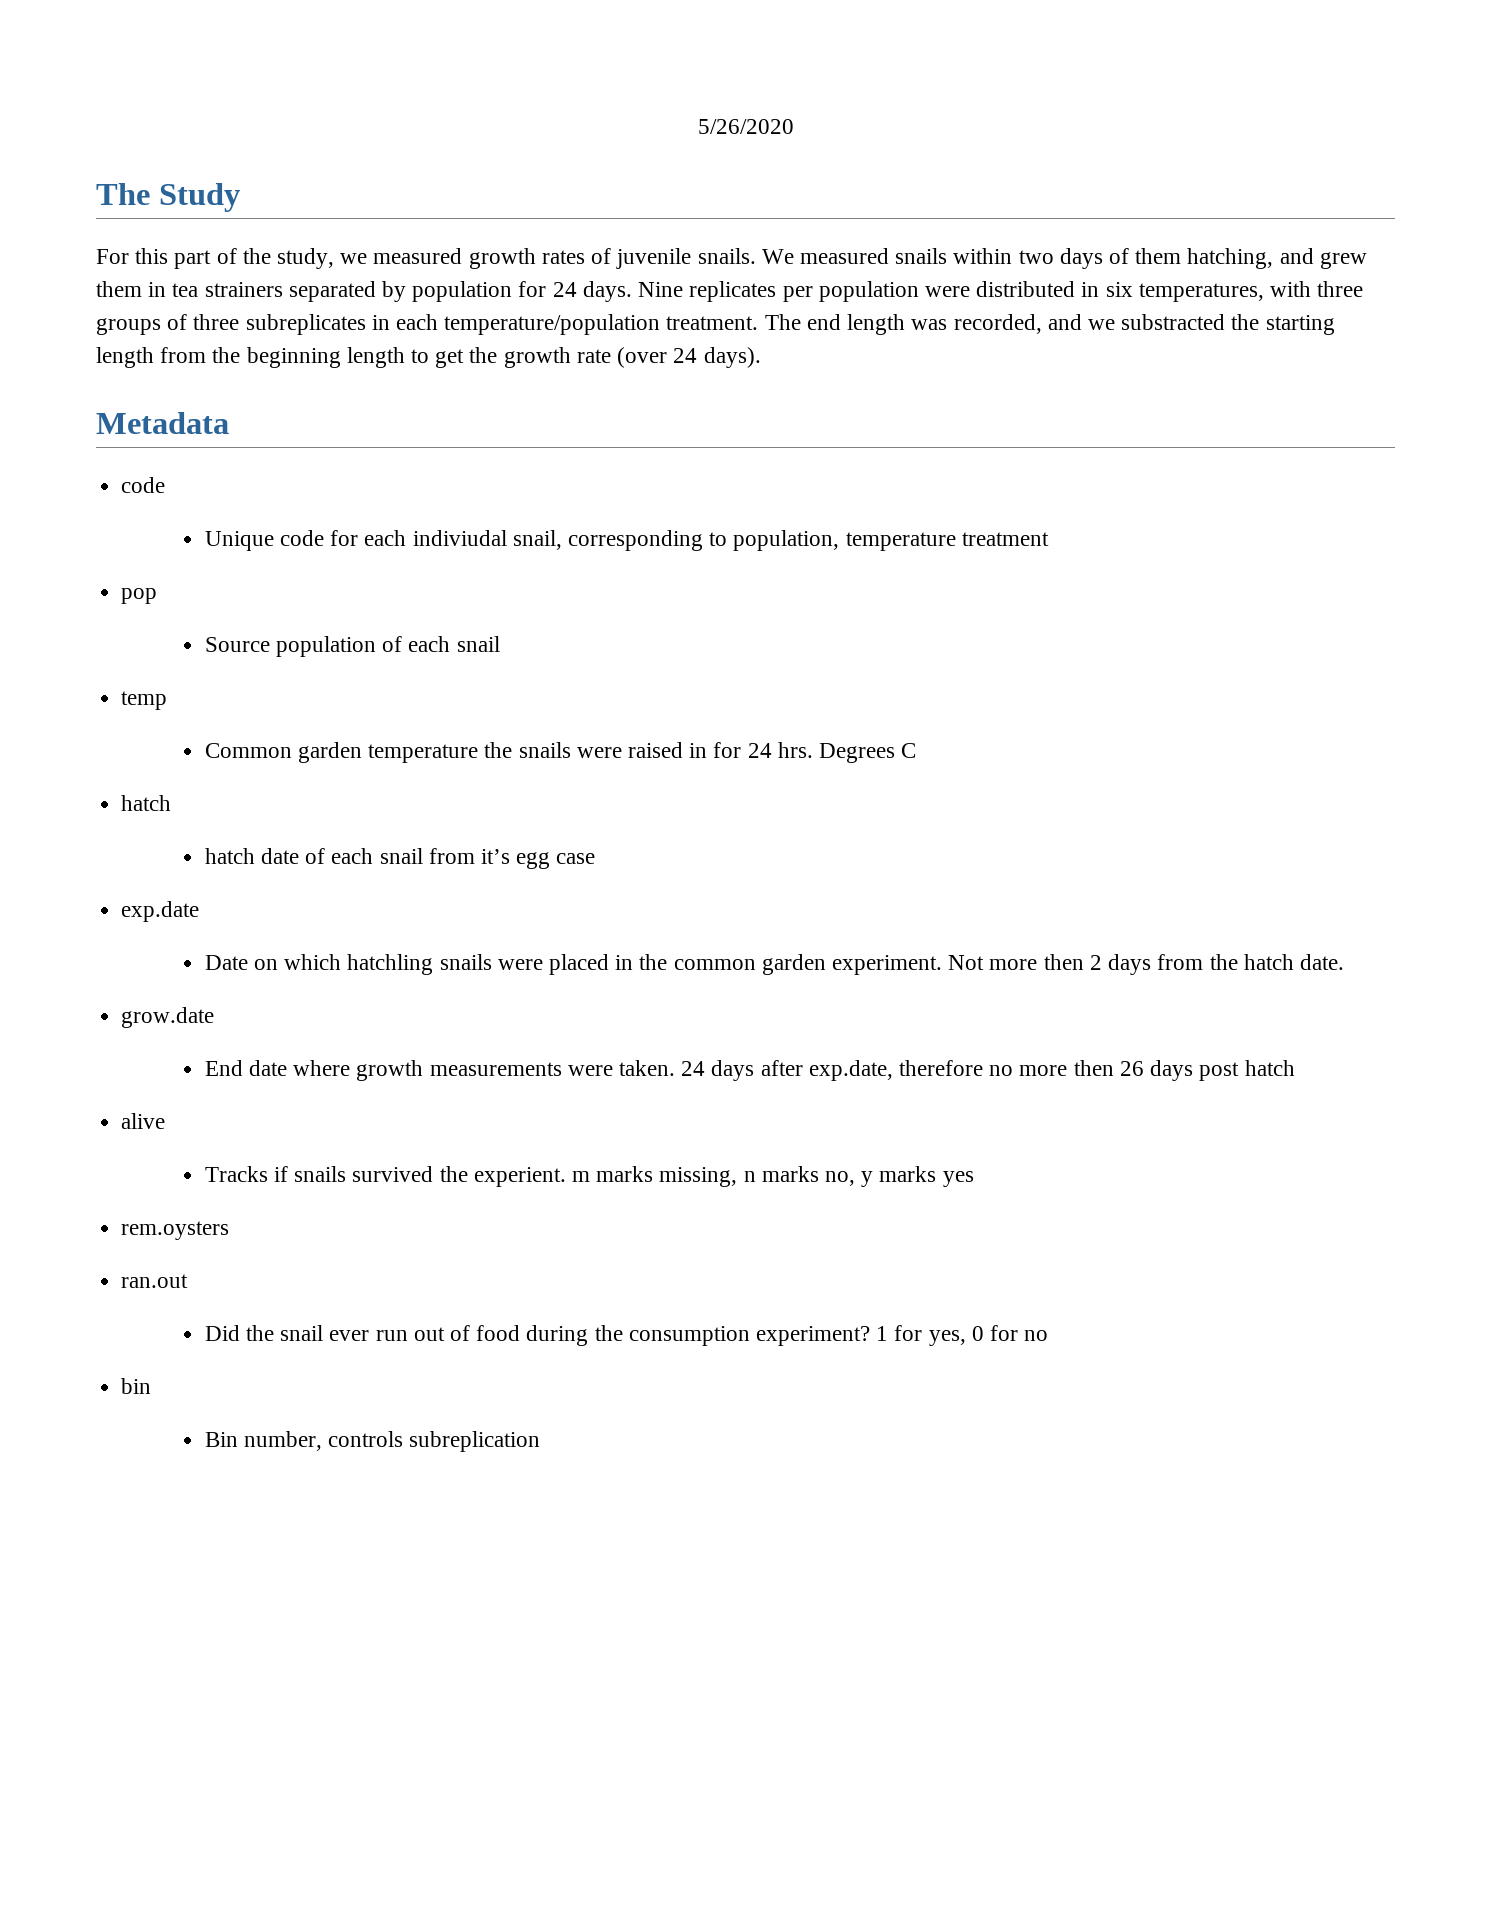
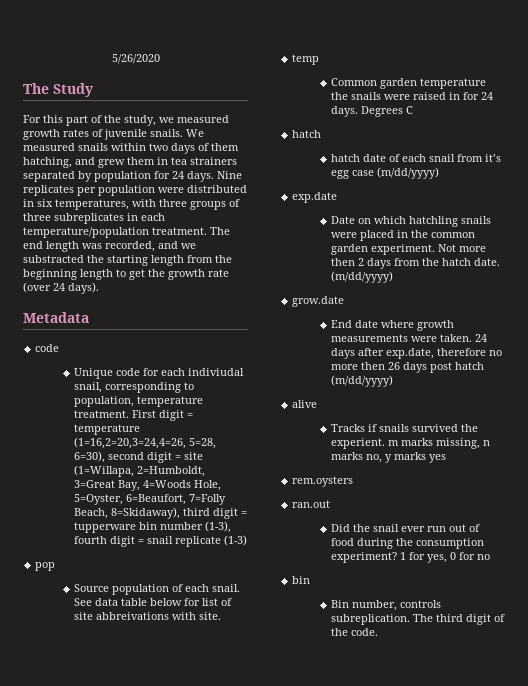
[961,532,1049,546] treatment -> [74,410,194,421] [74,424,141,435] [74,437,217,449] [74,451,204,463] [74,465,206,477] [74,480,222,491] [74,494,227,505] [74,507,248,519] [74,521,232,533] [74,535,248,547] treatment. First digit = temperature (1=16,2=20,3=24,4=26, 5=28, 6=30), second digit = site (1=Willapa, 2=Humboldt, 3=Great Bay, 4=Woods Hole, 5=Oyster, 6=Beaufort, 7=Folly Beach, 8=Skidaway), third digit = tupperware bin number (1-3), fourth digit = snail replicate (1-3)
[456,636,500,652] snail -> [212,584,241,592] [74,598,233,606] [74,612,222,620] snail. See data table below for list of site abbreivations with site.
[777,742,813,758] hrs. -> [331,106,359,117] days.
(596, 858) none -> [377,167,440,179] (m/dd/yyyy)
(1344, 962) none -> [331,271,394,283] (m/dd/yyyy)
(1295, 1068) none -> [331,375,394,387] (m/dd/yyyy)
[409,1431,541,1452] subreplication -> [331,614,506,625] [331,628,379,636] subreplication. The third digit of the code.

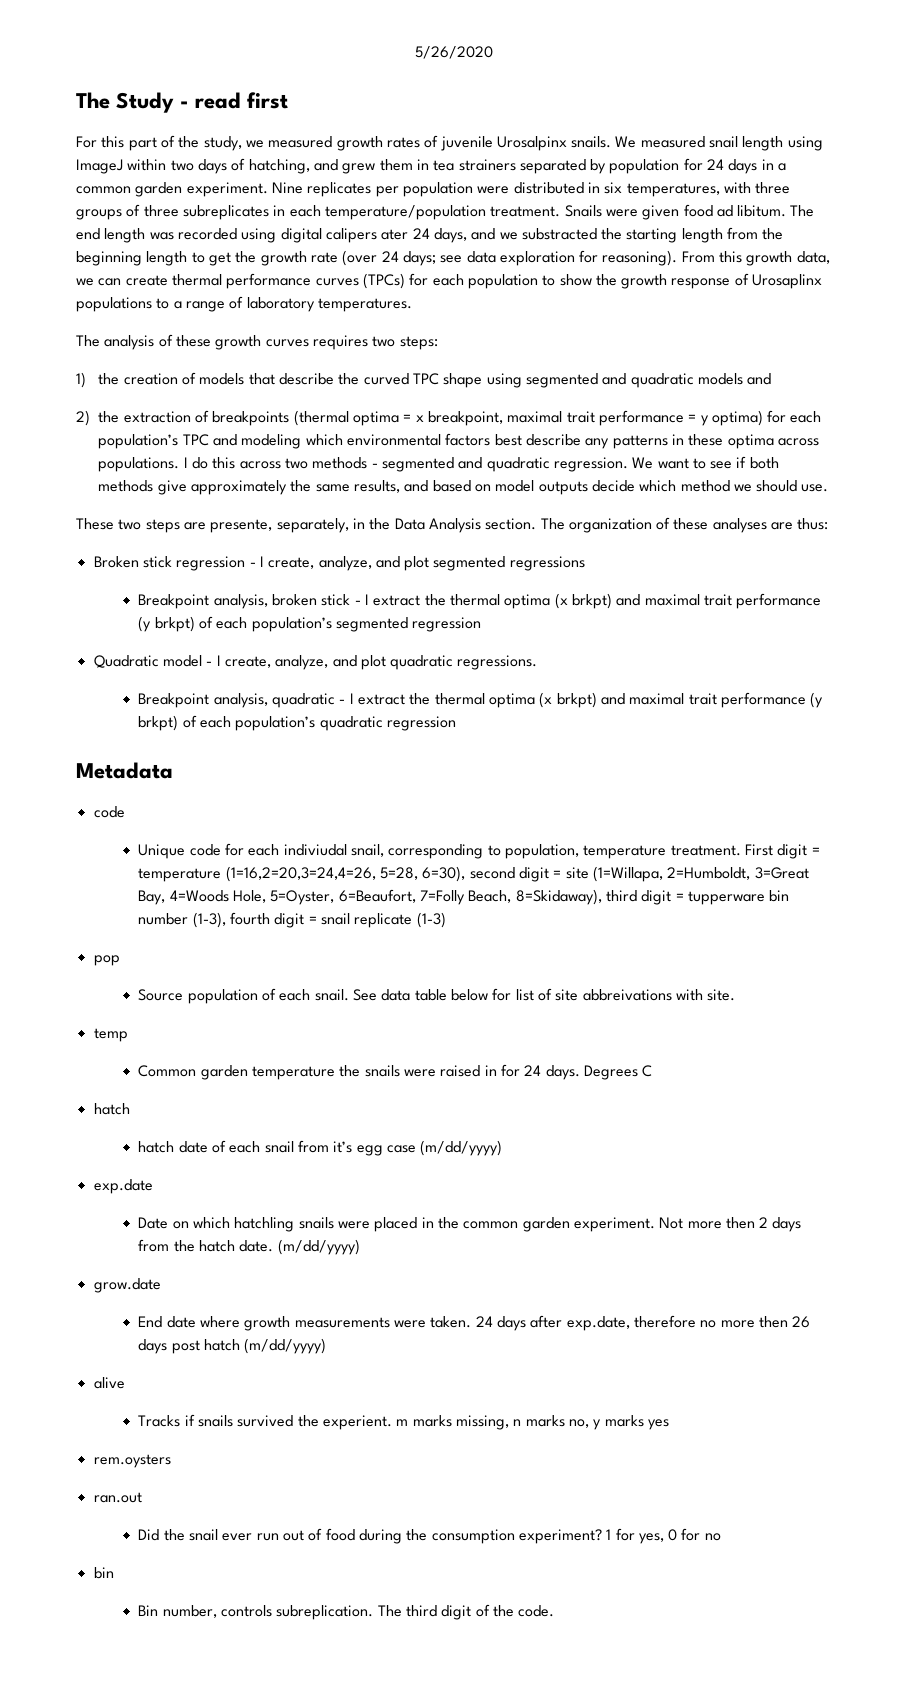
(94, 90) none -> [180,92,289,109] - read first
(147, 134) none -> [496,136,567,151] Urosalpinx
[78,143,108,151] snails -> [709,136,823,151] [76,159,123,174] snail length using ImageJ
[211,143,239,151] them -> (246, 164) none
[187,171,214,182] days. -> [728,159,787,174] [76,182,268,197] days in a common garden experiment.
[210,227,230,235] [23,241,155,252] The end length was recorded, -> [564,204,815,220] [76,228,467,243] Snails were given food ad libitum. The end length was recorded using digital calipers ater 24 days,
[68,282,99,294] days). -> [402,250,830,266] [76,273,823,289] [76,296,412,312] [76,334,438,350] [76,372,772,388] [76,410,822,426] [98,433,819,449] [98,456,779,472] [98,480,829,495] [76,517,829,533] [93,556,585,571] [138,593,822,609] [138,616,482,632] [93,655,538,670] [138,692,824,708] [138,715,456,731] days; see data exploration for reasoning). From this growth data, we can create thermal performance curves (TPCs) for each population to show the growth response of Urosaplinx populations to a range of laboratory temperatures. // The analysis of these growth curves requires two steps: // 1) the creation of models that describe the curved TPC shape using segmented and quadratic models and // 2) the extraction of breakpoints (thermal optima = x breakpoint, maximal trait performance = y optima) for each population’s TPC and modeling which environmental factors best describe any patterns in these optima across populations. I do this across two methods - segmented and quadratic regression. We want to see if both methods give approximately the same results, and based on model outputs decide which method we should use. // These two steps are presente, separately, in the Data Analysis section. The organization of these analyses are thus: // Broken stick regression - I create, analyze, and plot segmented regressions // Breakpoint analysis, broken stick - I extract the thermal optima (x brkpt) and maximal trait performance (y brkpt) of each population’s segmented regression // Quadratic model - I create, analyze, and plot quadratic regressions. // Breakpoint analysis, quadratic - I extract the thermal optima (x brkpt) and maximal trait performance (y brkpt) of each population’s quadratic regression

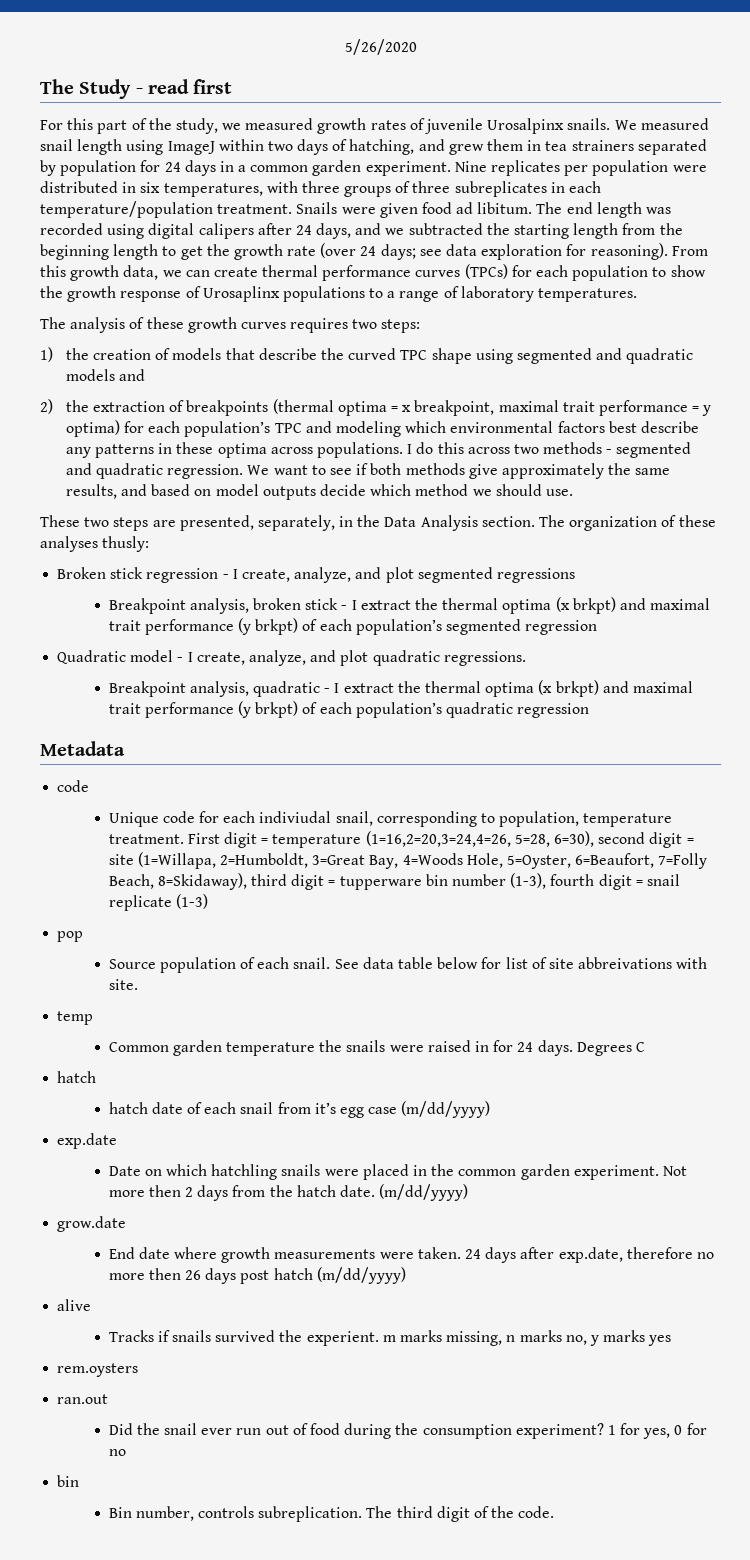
[381,229,409,240] ater -> [257,223,292,235] after
[521,228,597,240] substracted -> [408,223,483,235] subtracted
[210,519,273,533] presente, -> [179,515,254,531] presented,
[771,518,829,530] are thus: -> [102,536,150,552] thusly:

